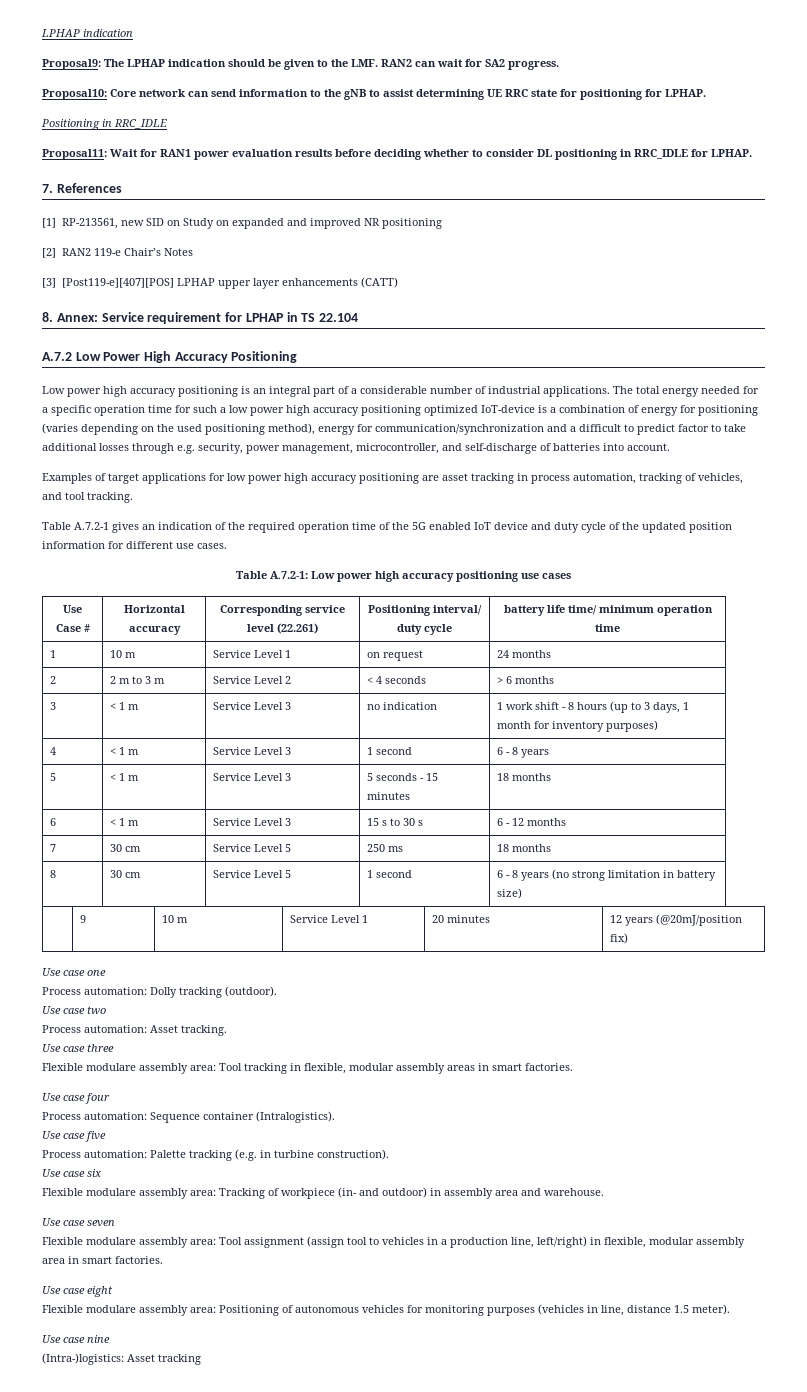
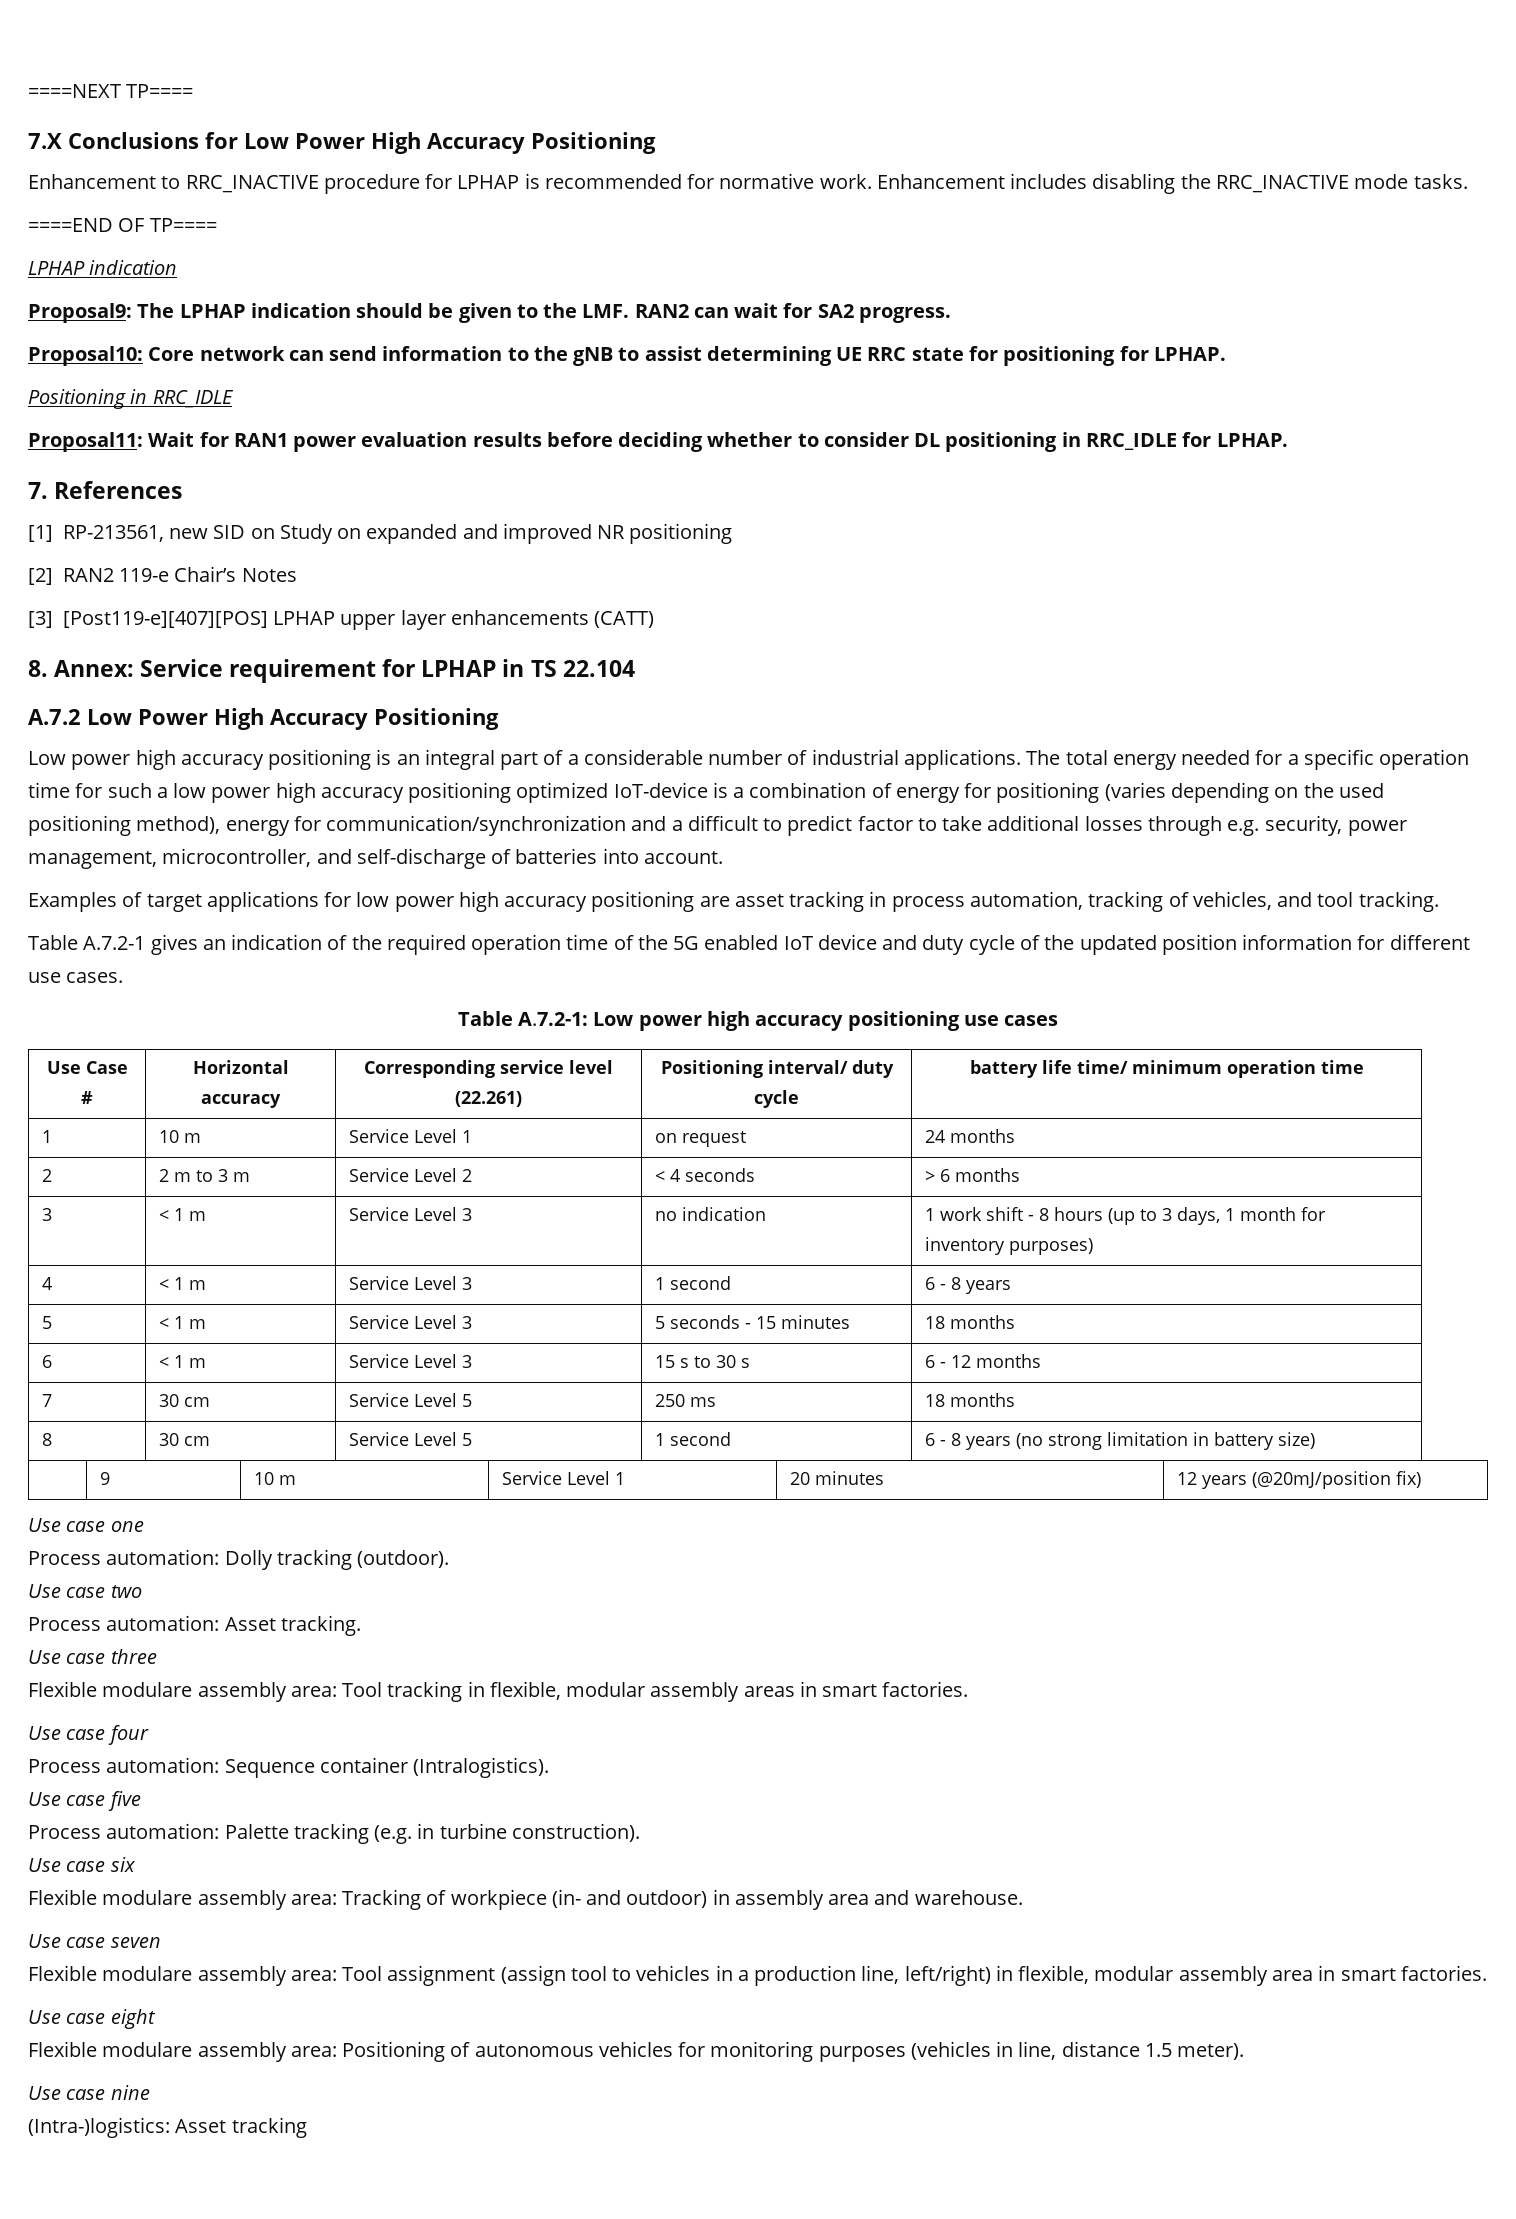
(41, 33) none -> [28,84,194,98] [28,132,656,154] [28,173,1468,194] [28,218,217,232] ====NEXT TP==== // 7.X Conclusions for Low Power High Accuracy Positioning // Enhancement to RRC_INACTIVE procedure for LPHAP is recommended for normative work. Enhancement includes disabling the RRC_INACTIVE mode tasks. // ====END OF TP==== //

